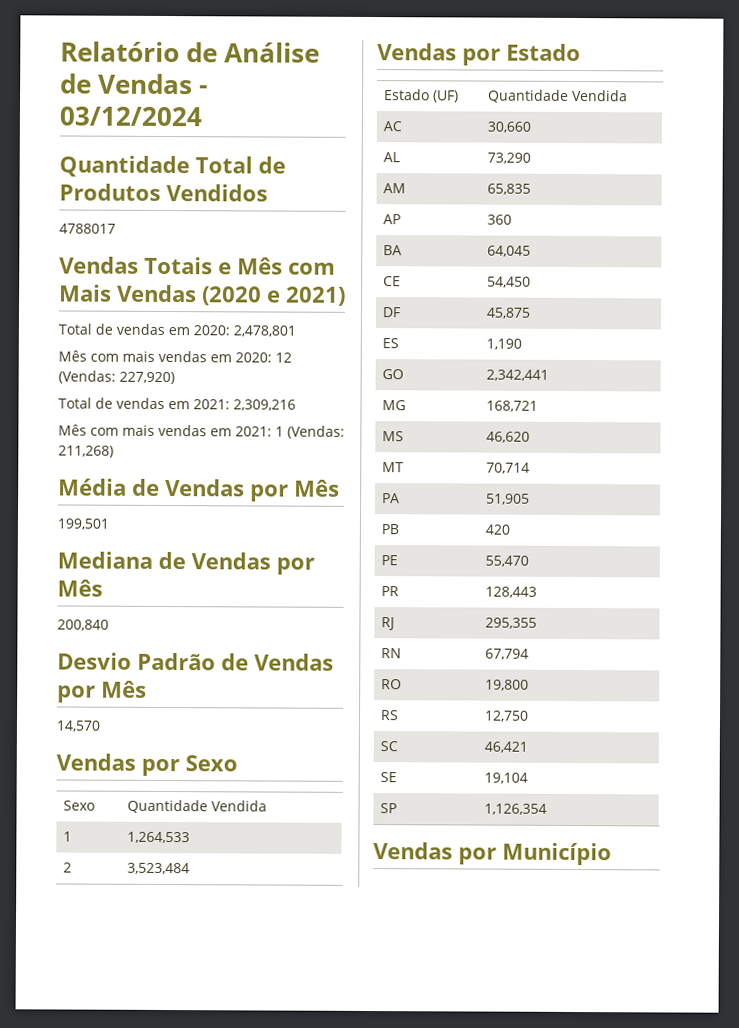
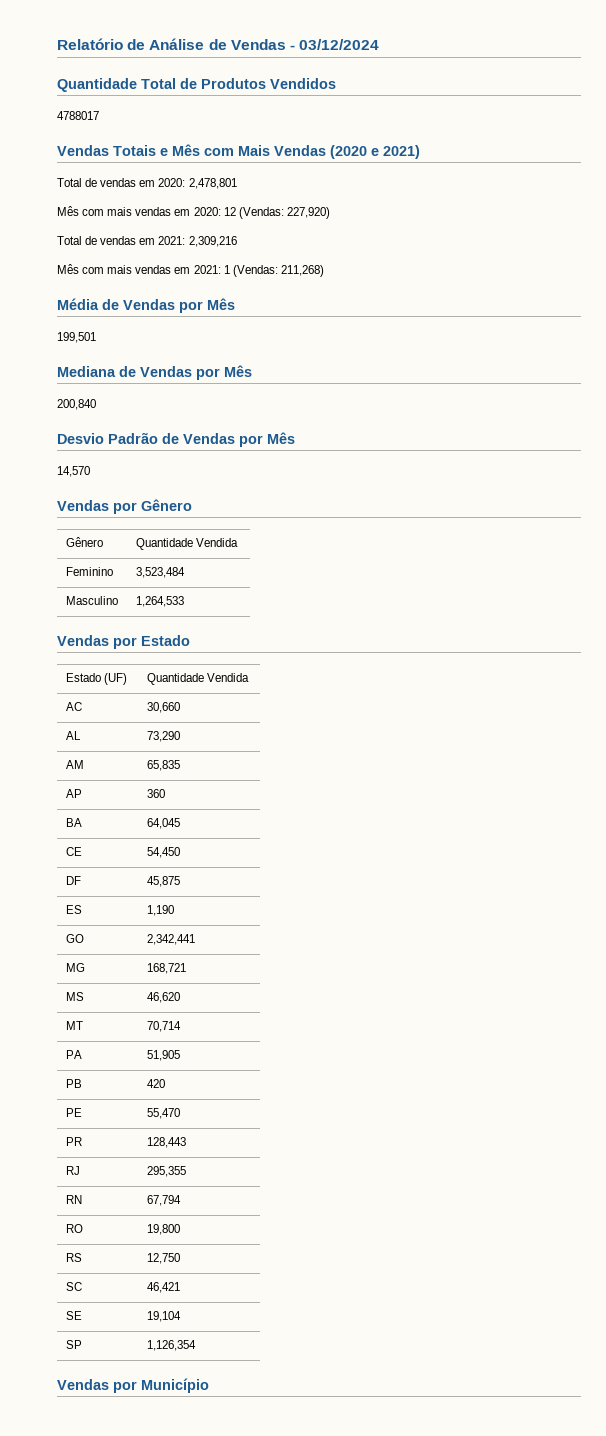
[185,755,238,772] [62,800,95,811] [126,799,267,814] [62,831,72,842] Sexo // Sexo | Quantidade Vendida // 1 -> [141,499,192,511] [65,537,103,547] [135,538,239,550] [65,567,113,576] [135,567,185,578] [65,596,118,605] Gênero // Gênero | Quantidade Vendida // Feminino | 3,523,484 // Masculino
[62,862,72,873] [126,862,190,875] // 2 | 3,523,484 -> (184, 601) none

